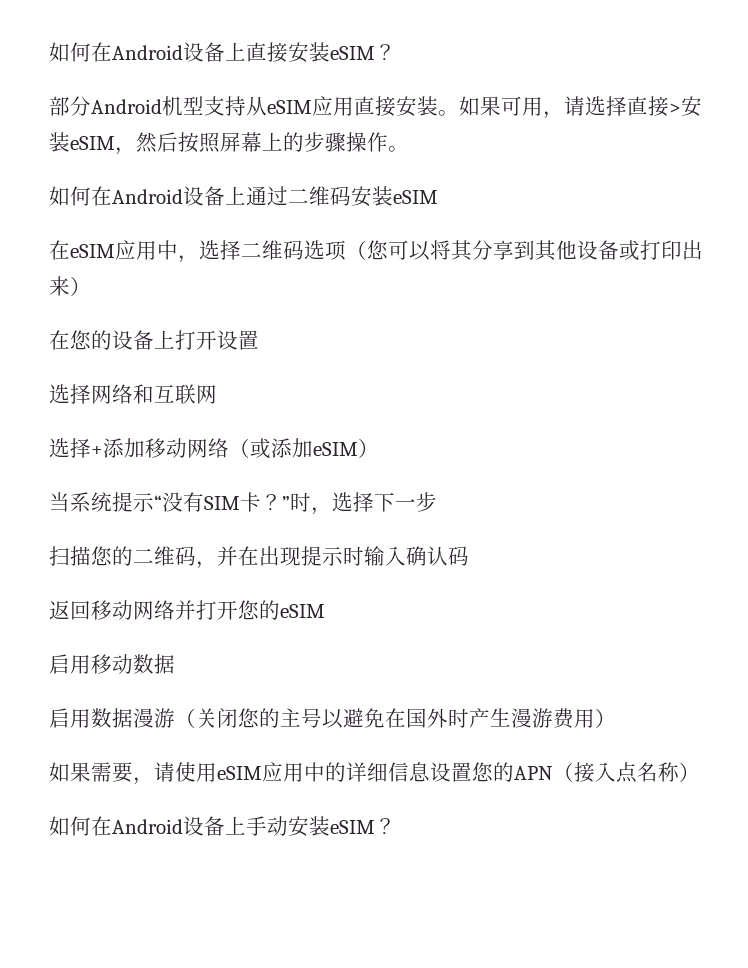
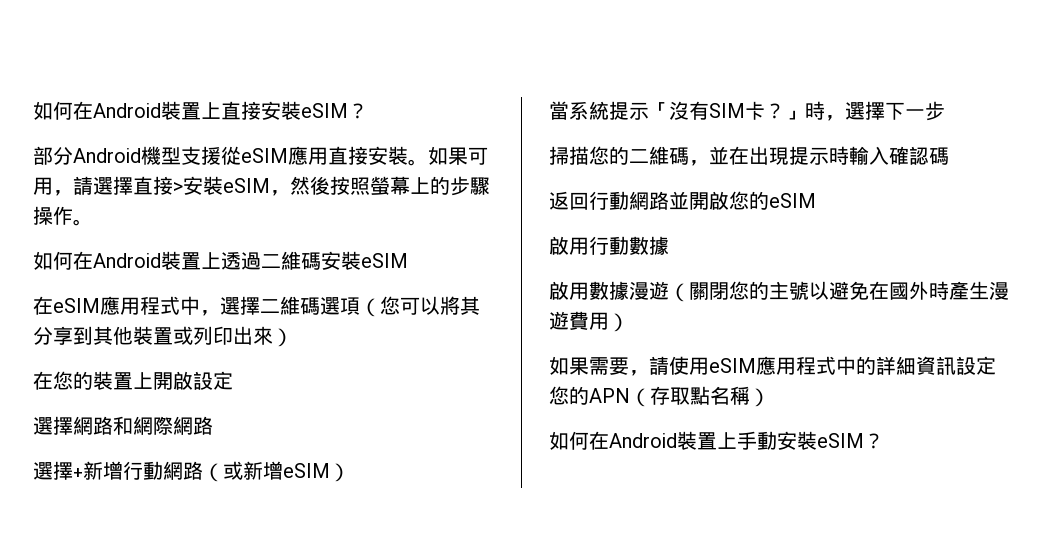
[49,42,225,62] 如何在Android设备 -> [33,101,201,120] 如何在Android裝置
[309,42,330,62] 装 -> [281,101,301,120] 裝
[162,96,333,116] 机型支持从eSIM应 -> [141,146,308,165] 機型支援從eSIM應
[417,96,438,116] 装 -> [388,146,408,165] 裝
[564,96,627,116] 请选择 -> [73,176,133,195] 請選擇
[49,132,70,152] 装 -> [203,176,223,195] 裝
[157,132,241,153] 后按照屏 -> [310,176,390,195] 後按照螢
[325,132,346,152] 骤 -> [470,177,490,195] 驟
[183,186,438,207] [49,240,346,263] 设备上通过二维码安装eSIM // 在eSIM应用中，选择二维码选项 -> [161,251,408,270] [33,296,360,316] 裝置上透過二維碼安裝eSIM // 在eSIM應用程式中，選擇二維碼選項
[430,240,451,260] 将 -> [440,296,460,315] 將
[577,240,703,261] [49,276,70,296] 设备或打印出来 -> [133,326,273,345] 裝置或列印出來
[112,330,259,350] [49,384,217,404] [49,438,379,459] [49,492,374,515] 设备上打开设置 // 选择网络和互联网 // 选择+添加移动网络（或添加eSIM） // 当系统提示“没有SIM卡？”时，选择 -> [93,371,233,390] [33,416,213,435] [33,461,350,482] [549,101,885,121] 裝置上開啟設定 // 選擇網路和網際網路 // 選擇+新增行動網路（或新增eSIM） // 當系統提示「沒有SIM卡？」時，選擇
[49,546,70,566] 扫 -> [549,146,569,165] 掃
[154,546,469,569] [49,600,325,620] [49,654,175,674] [49,708,574,729] 维码，并在出现提示时输入确认码 // 返回移动网络并打开您的eSIM // 启用移动数据 // 启用数据漫游（关闭您的主号以避免在国外时产生漫游费 -> [649,146,949,166] [549,191,816,210] [549,236,669,255] [549,281,1009,302] [549,311,589,330] 維碼，並在出現提示時輸入確認碼 // 返回行動網路並開啟您的eSIM // 啟用行動數據 // 啟用數據漫遊（關閉您的主號以避免在國外時產生漫遊費
[154,762,175,782] 请 -> [649,356,669,375] 請
[262,762,679,783] 应用中的详细信息设置您的APN（接入点名称 -> [756,356,996,375] [549,386,750,407] 應用程式中的詳細資訊設定您的APN（存取點名稱
[183,816,330,837] 设备上手动安装 -> [677,431,817,450] 裝置上手動安裝

